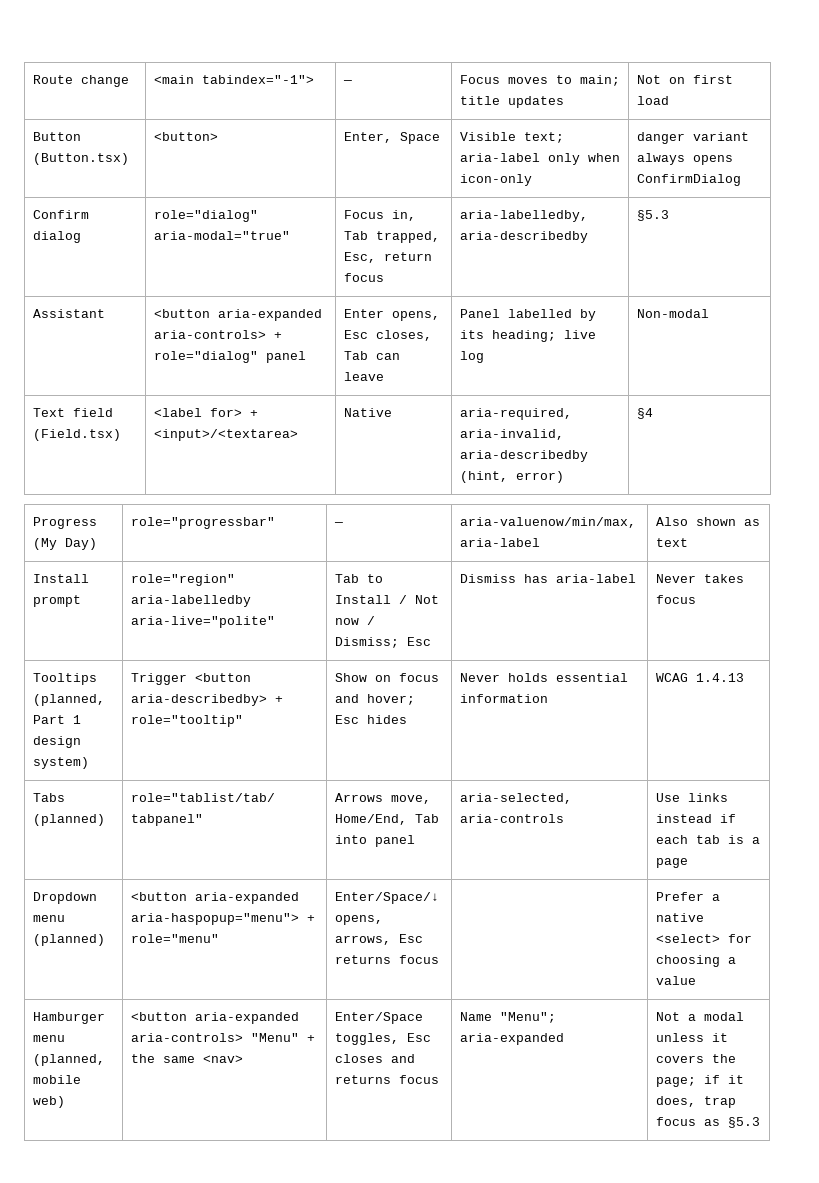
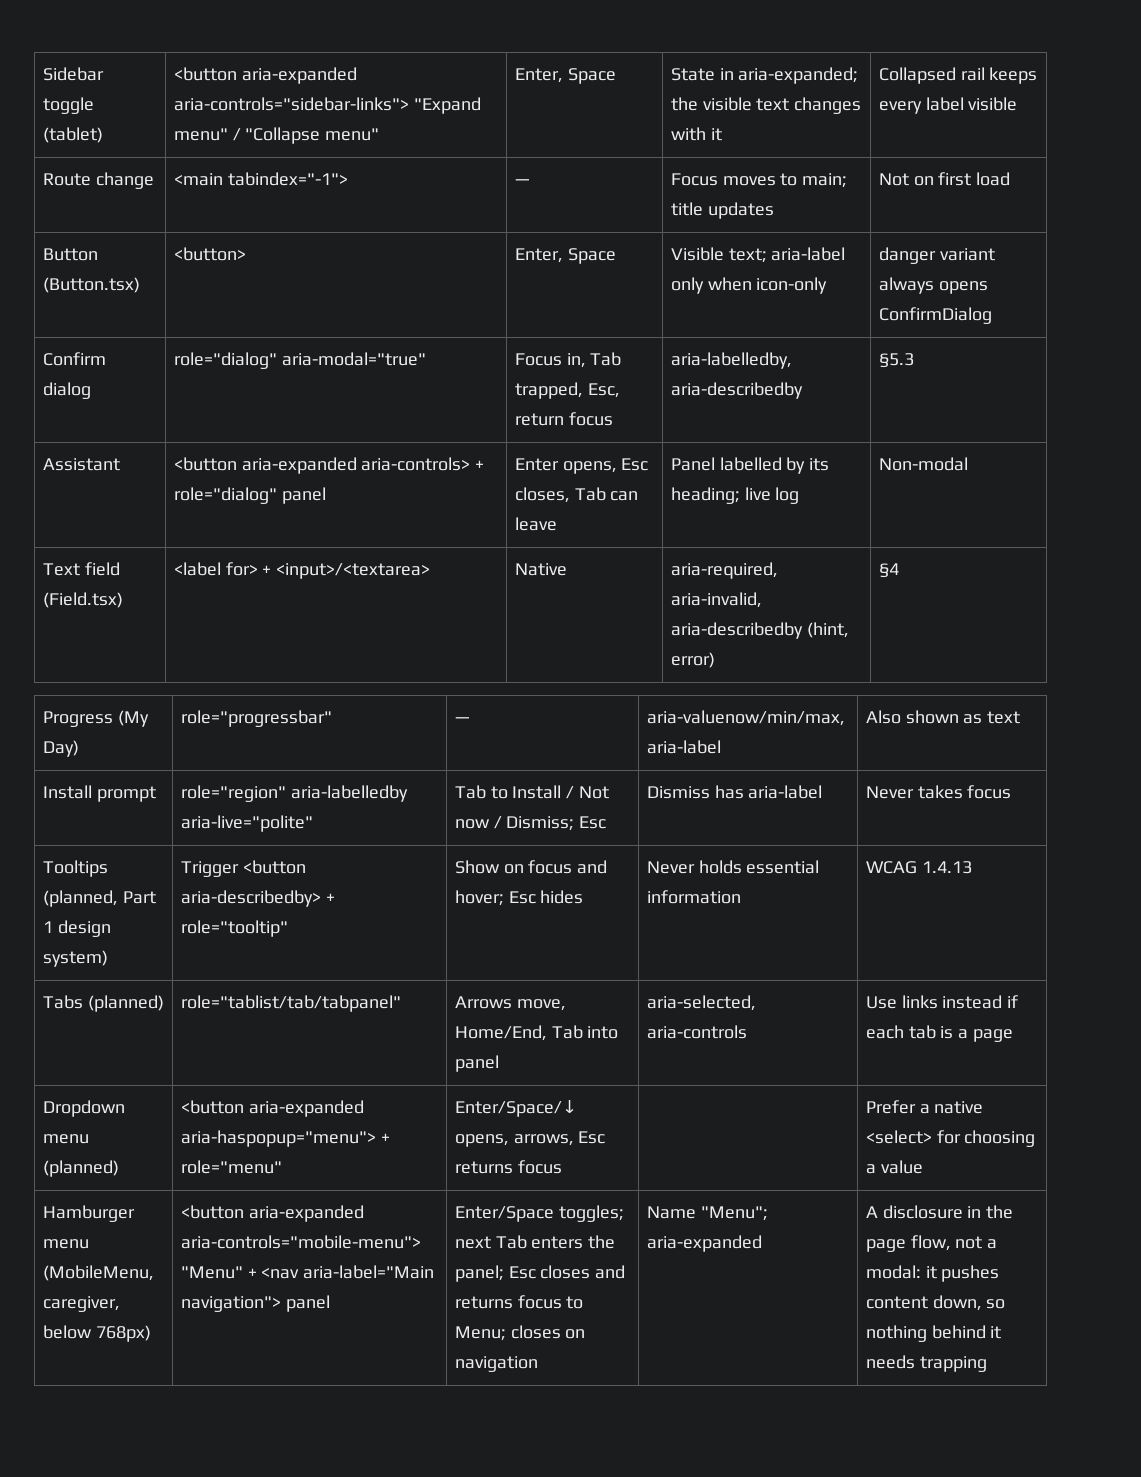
(32, 79) none -> [42,67,104,81] [42,97,94,114] [42,127,103,143] [173,67,357,84] [173,97,481,114] [173,127,380,144] [514,68,616,84] [670,67,859,84] [670,97,862,114] [670,127,722,141] [878,67,1038,84] [878,97,1018,114] Sidebar toggle (tablet) | <button aria-expanded aria-controls="sidebar-links"> "Expand menu" / "Collapse menu" | Enter, Space | State in aria-expanded; the visible text changes with it | Collapsed rail keeps every label visible //
[32,1054,105,1066] [32,1075,81,1084] [32,1096,65,1108] [130,1012,299,1024] [130,1033,243,1042] (planned, mobile web) | <button aria-expanded aria-controls> -> [42,1265,154,1281] [42,1296,120,1312] [42,1325,151,1342] [180,1205,364,1222] [180,1235,421,1249] (MobileMenu, caregiver, below 768px) | <button aria-expanded aria-controls="mobile-menu">
[130,1054,243,1063] [334,1012,423,1024] [334,1033,399,1045] the same <nav> | Enter/Space toggles, -> [261,1265,435,1279] [180,1295,330,1312] [454,1205,624,1222] [454,1235,616,1249] [454,1265,504,1282] <nav aria-label="Main navigation"> panel | Enter/Space toggles; next Tab enters the panel;
[459,1012,556,1023] [459,1033,564,1045] [655,1012,744,1021] [655,1033,728,1042] [655,1054,736,1063] [655,1075,744,1087] [655,1096,736,1108] [655,1117,760,1128] | Name "Menu"; aria-expanded | Not a modal unless it covers the page; if it does, trap focus as §5.3 -> [566,1296,584,1309] [454,1325,586,1341] [454,1356,538,1372] [646,1206,768,1221] [646,1235,762,1252] [865,1205,1014,1219] [865,1235,998,1252] [865,1265,1000,1282] [865,1295,1006,1311] [865,1325,1002,1342] [865,1355,987,1372] to Menu; closes on navigation | Name "Menu"; aria-expanded | A disclosure in the page flow, not a modal: it pushes content down, so nothing behind it needs trapping

